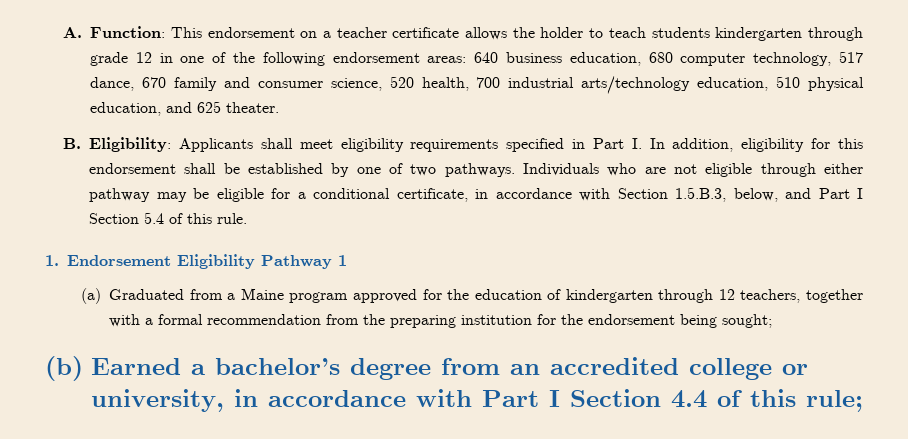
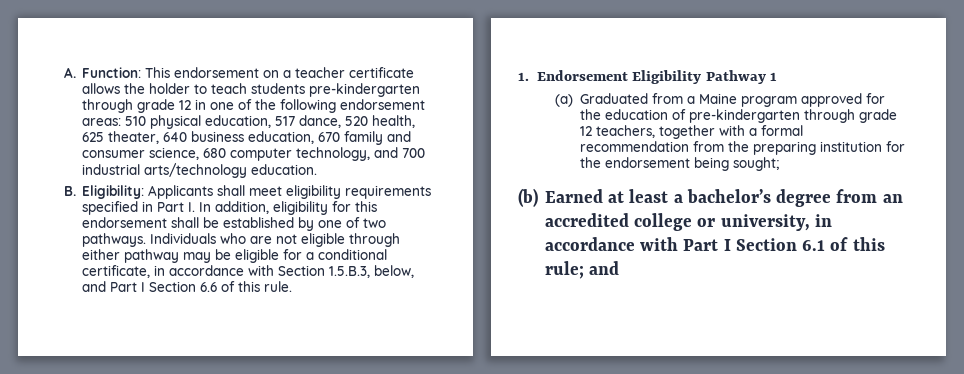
[715,27,803,41] kindergarten -> [309,83,421,97] pre-kindergarten
[474,51,864,66] [90,77,135,91] 640 business education, 680 computer technology, 517 dance, -> [125,115,416,129] [82,131,315,144] 510 physical education, 517 dance, 520 health, 625 theater, 640 business education,
[389,76,864,94] [90,101,280,116] 520 health, 700 industrial arts/technology education, 510 physical education, and 625 theater. -> [203,147,426,161] [82,163,318,178] 680 computer technology, and 700 industrial arts/technology education.
[144,212,165,224] 5.4 -> [200,282,218,292] 6.6
[565,289,714,303] kindergarten through -> [688,109,897,123] pre-kindergarten through grade
(181, 366) none -> [608,189,669,203] at least
[671,390,707,408] 4.4 -> [802,240,826,251] 6.1
(863, 401) none -> [589,261,620,275] and

